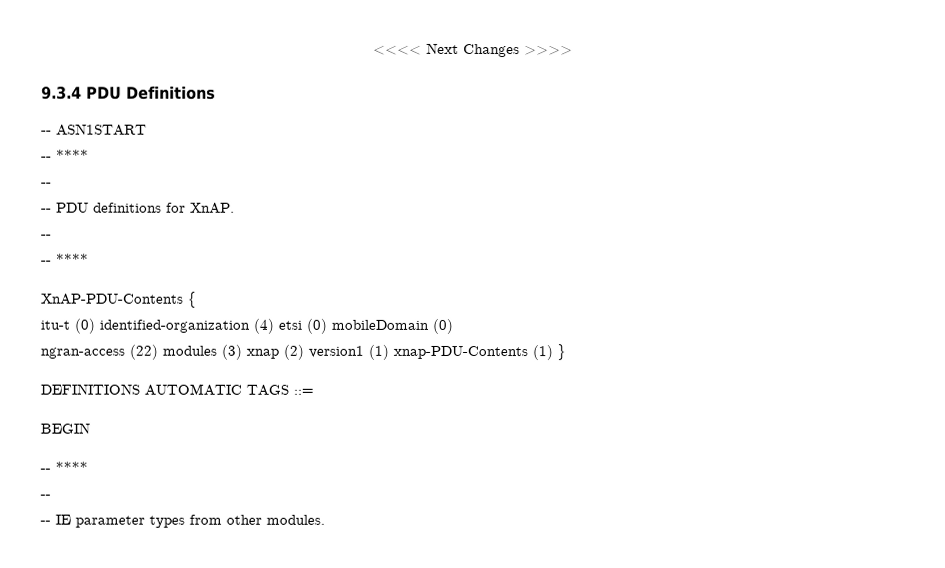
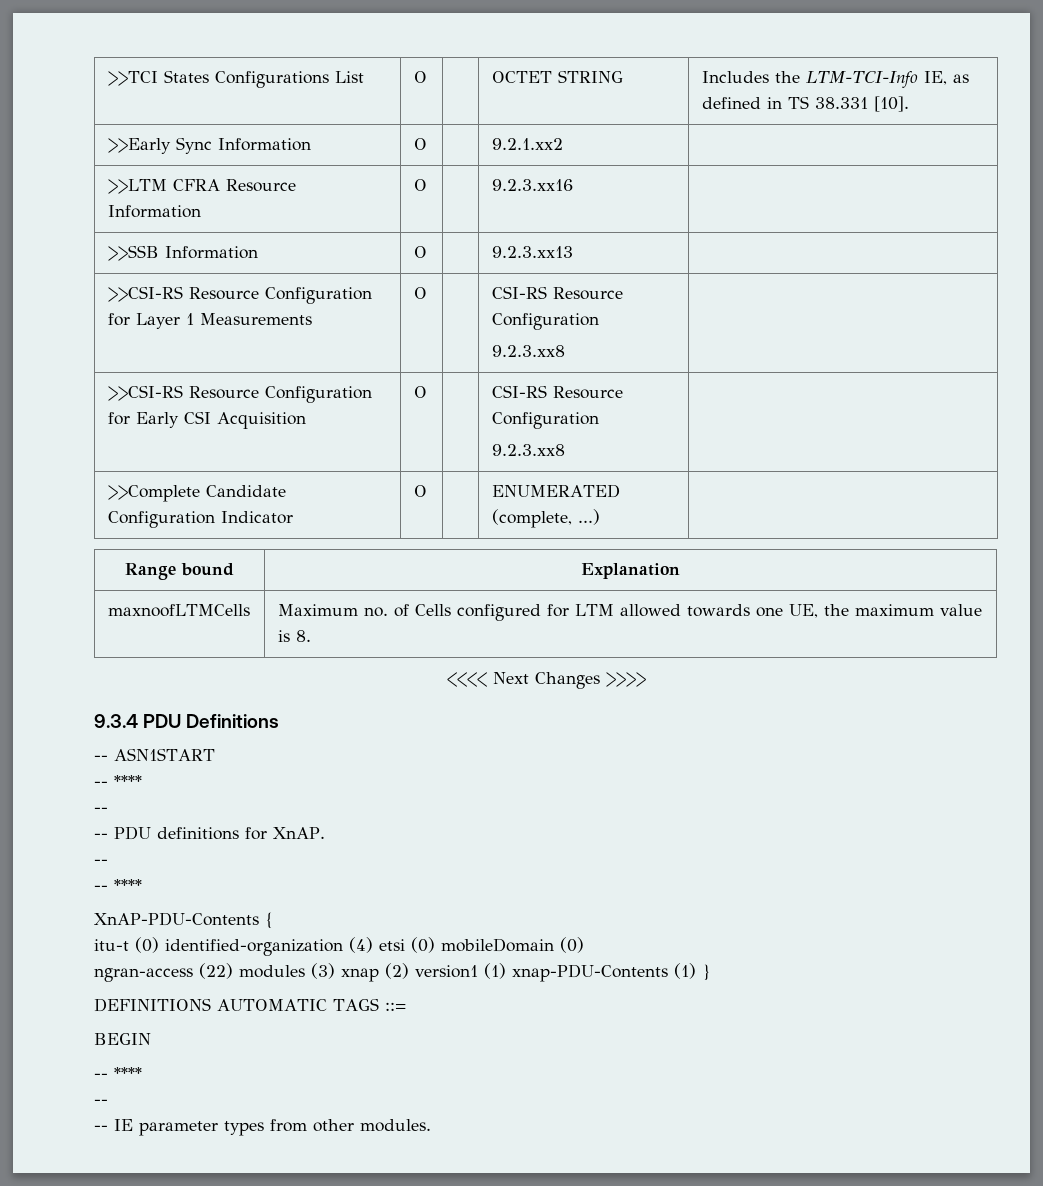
(373, 50) none -> [107,70,364,88] [413,71,427,83] [491,70,623,83] [701,71,969,88] [701,96,909,112] [107,137,311,154] [413,138,427,150] [491,138,563,150] [107,179,296,194] [107,205,201,218] [413,179,427,191] [491,179,573,191] [107,245,258,261] [413,246,427,258] [491,246,573,258] [107,286,372,304] [107,313,312,329] [413,287,427,299] [491,286,623,300] [491,313,599,330] [491,345,565,357] [107,385,372,403] [107,411,306,429] [413,386,427,398] [491,385,623,399] [491,412,599,429] [491,444,565,456] [107,485,286,502] [107,511,293,528] [413,485,427,497] [491,484,620,498] [491,509,600,528] [125,563,234,580] [581,563,680,579] [107,604,250,617] [277,604,982,621] [277,630,311,642] >>TCI States Configurations List | O | | OCTET STRING | Includes the LTM-TCI-Info IE, as defined in TS 38.331 [10]. // >>Early Sync Information | O | | 9.2.1.xx2 | // >>LTM CFRA Resource Information | O | | 9.2.3.xx16 | // >>SSB Information | O | | 9.2.3.xx13 | // >>CSI-RS Resource Configuration for Layer 1 Measurements | O | | CSI-RS Resource Configuration // 9.2.3.xx8 | // >>CSI-RS Resource Configuration for Early CSI Acquisition | O | | CSI-RS Resource Configuration // 9.2.3.xx8 | // >>Complete Candidate Configuration Indicator | O | | ENUMERATED (complete, ...) | // Range bound | Explanation // maxnoofLTMCells | Maximum no. of Cells configured for LTM allowed towards one UE, the maximum value is 8. //

